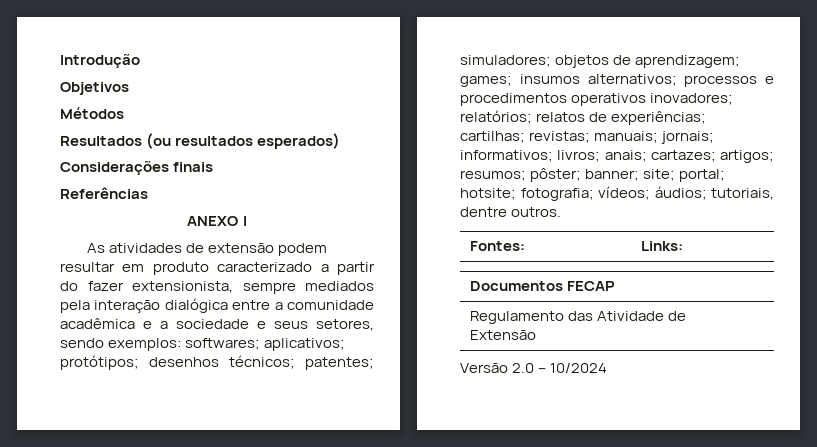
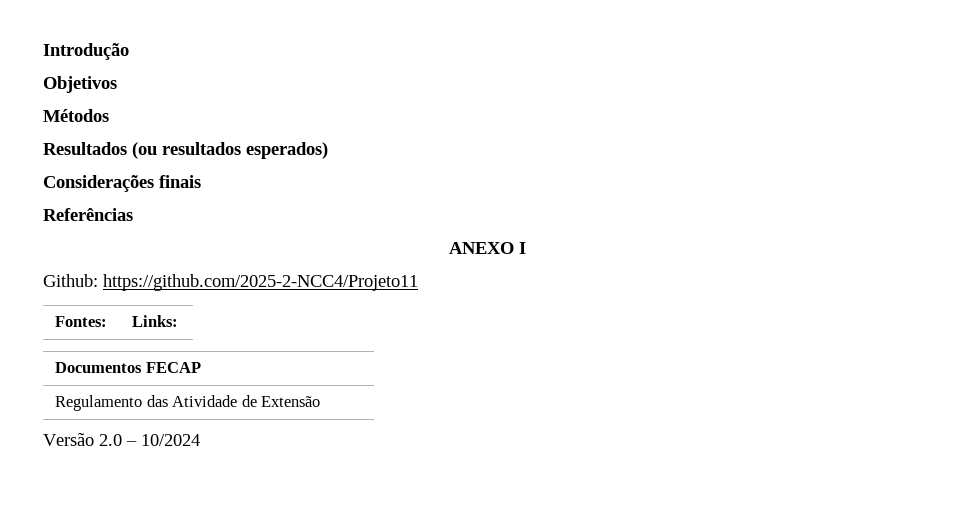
[86,243,327,256] [60,262,375,275] [60,281,374,294] [60,298,374,313] [60,318,374,331] [60,338,346,351] [60,355,374,370] [460,55,741,68] [460,74,774,87] [460,93,734,106] [460,110,707,125] [460,131,715,144] [460,150,774,163] [460,168,726,182] [460,186,774,201] [460,207,562,217] As atividades de extensão podem resultar em produto caracterizado a partir do fazer extensionista, sempre mediados pela interação dialógica entre a comunidade acadêmica e a sociedade e seus setores, sendo exemplos: softwares; aplicativos; protótipos; desenhos técnicos; patentes; simuladores; objetos de aprendizagem; games; insumos alternativos; processos e procedimentos operativos inovadores; relatórios; relatos de experiências; cartilhas; revistas; manuais; jornais; informativos; livros; anais; cartazes; artigos; resumos; pôster; banner; site; portal; hotsite; fotografia; vídeos; áudios; tutoriais, dentre outros. -> [43,274,418,291] Github: https://github.com/2025-2-NCC4/Projeto11

